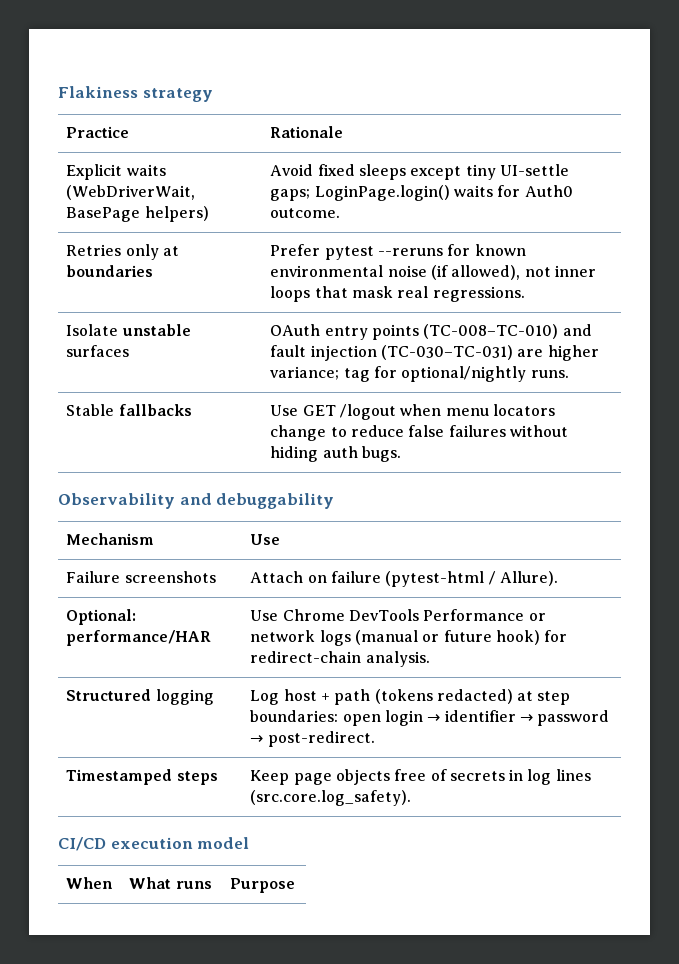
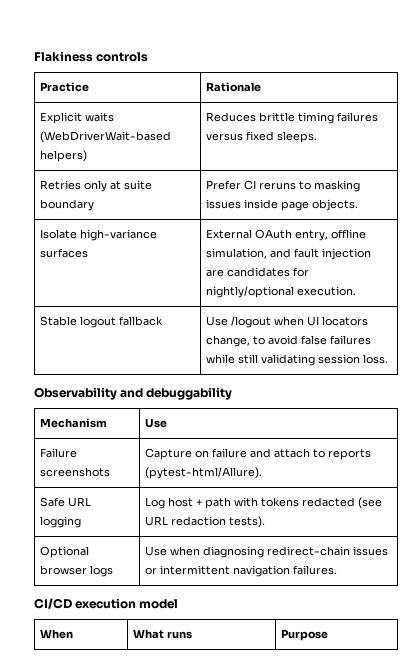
[142,88,213,102] strategy -> [96,52,149,62] controls
[66,185,196,200] [66,207,141,222] (WebDriverWait, BasePage -> [40,131,172,143] (WebDriverWait-based
[270,164,569,180] [270,185,573,201] [270,208,341,218] Avoid fixed sleeps except tiny UI-settle gaps; LoginPage.login() waits for Auth0 outcome. -> [206,112,379,124] [206,131,318,143] Reduces brittle timing failures versus fixed sleeps.
[66,265,154,277] boundaries -> [124,180,153,190] [40,199,95,211] suite boundary
[324,244,526,260] [270,265,596,280] [270,286,525,302] pytest --reruns for known environmental noise (if allowed), not inner loops that mask real regressions. -> [244,180,361,192] [206,199,359,211] CI reruns to masking issues inside page objects.
[121,324,191,336] unstable -> [80,229,158,241] high-variance
[270,324,592,340] [270,345,599,361] [270,366,569,382] OAuth entry points (TC-008–TC-010) and fault injection (TC-030–TC-031) are higher variance; tag for optional/nightly runs. -> [206,229,367,241] [206,248,372,260] [206,267,310,277] [206,286,357,298] External OAuth entry, offline simulation, and fault injection are candidates for nightly/optional execution.
[118,404,192,416] [270,405,336,416] fallbacks | Use GET -> [80,316,164,328] [206,316,229,326] logout fallback | Use
[445,404,555,416] [270,425,568,441] [270,446,401,462] menu locators change to reduce false failures without hiding auth bugs. -> [307,316,369,326] [206,335,372,347] [206,354,389,366] UI locators change, to avoid false failures while still validating session loss.
[250,571,304,583] Attach -> [145,448,193,460] Capture
[385,571,558,587] [66,609,137,625] [66,630,212,646] [250,609,546,621] [250,630,568,646] [250,651,430,667] [66,689,152,701] (pytest-html / Allure). // Optional: performance/HAR | Use Chrome DevTools Performance or network logs (manual or future hook) for redirect-chain analysis. // Structured -> [250,448,372,460] [145,467,263,479] [40,497,92,507] and attach to reports (pytest-html/Allure). // Safe URL
[374,689,571,705] [250,710,610,726] [250,731,375,747] [66,769,218,785] [250,769,591,785] [250,790,412,806] (tokens redacted) at step boundaries: open login → identifier → password → post-redirect. // Timestamped steps | Keep page objects free of secrets in log lines (src.core.log_safety). -> [234,497,383,509] [145,516,266,528] [40,546,90,558] [40,565,114,577] [145,546,389,558] [145,565,338,577] with tokens redacted (see URL redaction tests). // Optional browser logs | Use when diagnosing redirect-chain issues or intermittent navigation failures.

